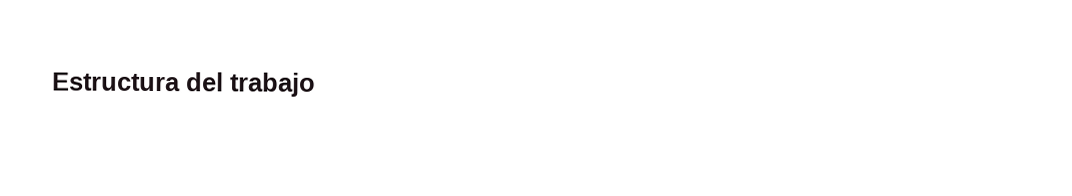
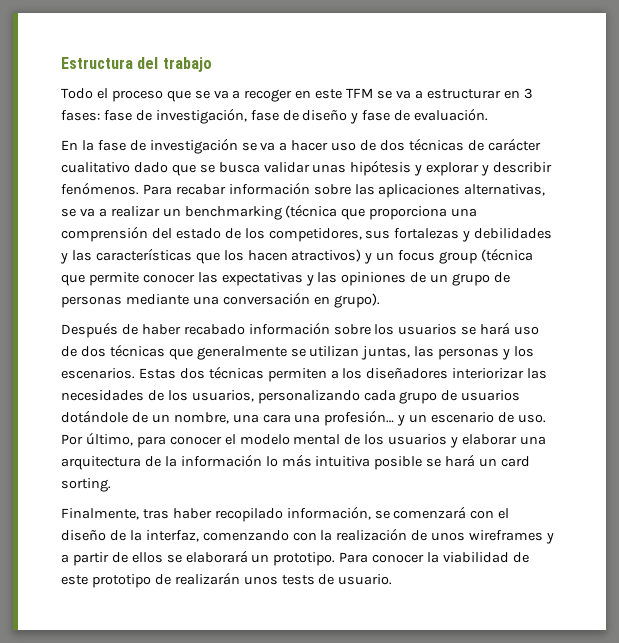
(316, 84) none -> [61,88,533,102] [61,108,489,124] [61,138,541,154] [61,160,553,176] [61,182,546,198] [61,204,478,220] [61,226,553,242] [60,248,534,264] [61,272,511,286] [61,292,380,308] [61,322,540,338] [61,344,535,360] [61,366,548,382] [61,390,521,404] [61,410,546,426] [61,432,546,448] [61,454,531,470] [61,478,111,492] [61,506,510,522] [61,528,555,544] [61,550,529,566] [61,572,393,588] // Todo el proceso que se va a recoger en este TFM se va a estructurar en 3 fases: fase de investigación, fase de diseño y fase de evaluación. // En la fase de investigación se va a hacer uso de dos técnicas de carácter cualitativo dado que se busca validar unas hipótesis y explorar y describir fenómenos. Para recabar información sobre las aplicaciones alternativas, se va a realizar un benchmarking (técnica que proporciona una comprensión del estado de los competidores, sus fortalezas y debilidades y las características que los hacen atractivos) y un focus group (técnica que permite conocer las expectativas y las opiniones de un grupo de personas mediante una conversación en grupo). // Después de haber recabado información sobre los usuarios se hará uso de dos técnicas que generalmente se utilizan juntas, las personas y los escenarios. Estas dos técnicas permiten a los diseñadores interiorizar las necesidades de los usuarios, personalizando cada grupo de usuarios dotándole de un nombre, una cara una profesión… y un escenario de uso. Por último, para conocer el modelo mental de los usuarios y elaborar una arquitectura de la información lo más intuitiva posible se hará un card sorting. // Finalmente, tras haber recopilado información, se comenzará con el diseño de la interfaz, comenzando con la realización de unos wireframes y a partir de ellos se elaborará un prototipo. Para conocer la viabilidad de este prototipo de realizarán unos tests de usuario.

